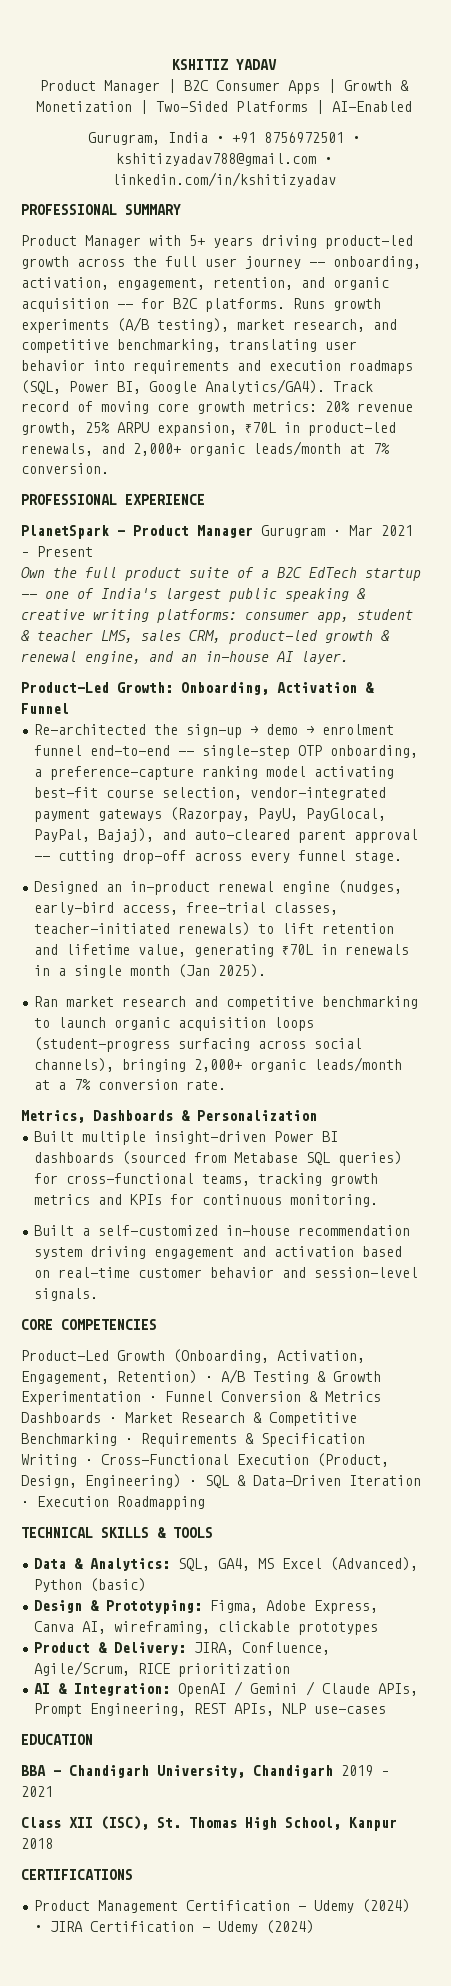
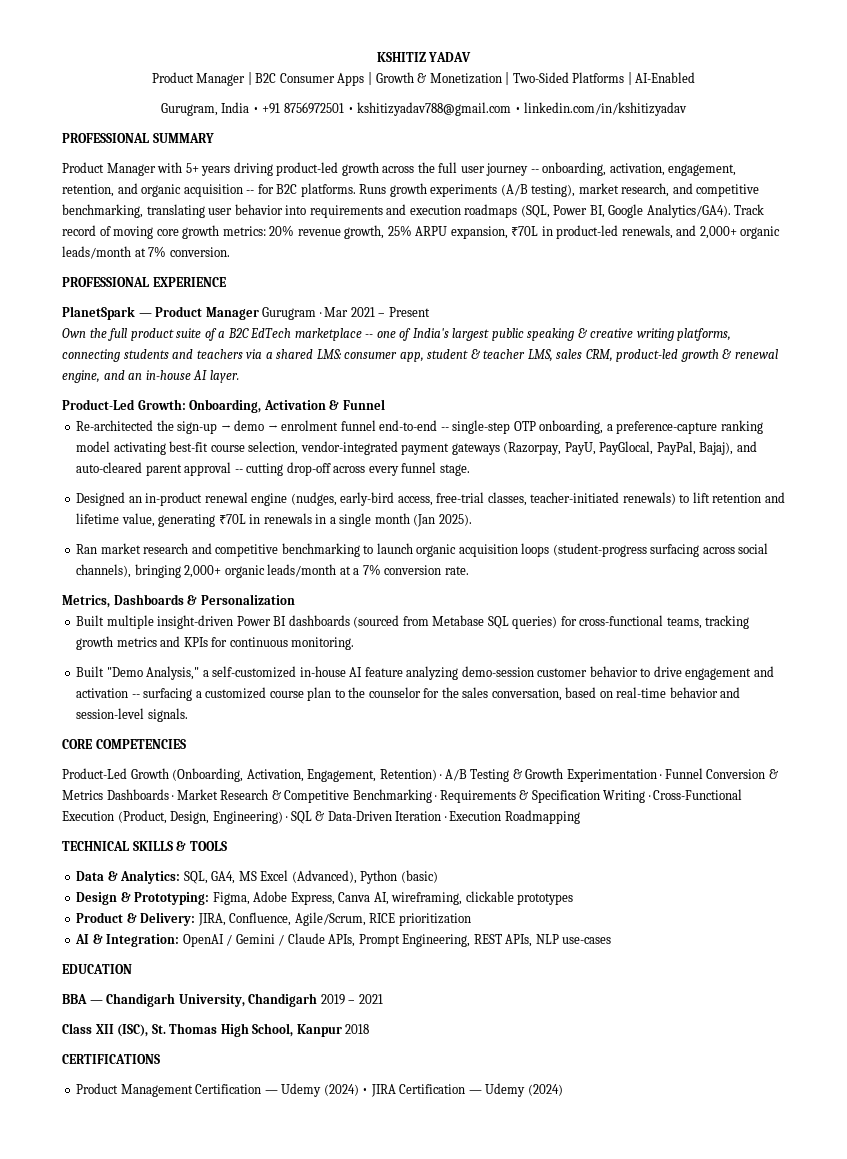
[365,568,421,581] startup -> [294,328,362,341] marketplace
[157,609,237,623] platforms: -> [677,328,732,341] [62,349,342,362] platforms, connecting students and teachers via a shared LMS:
(75, 1230) none -> [106,666,200,680] "Demo Analysis,"
[298,1225,411,1236] [34,1246,355,1259] recommendation system driving engagement and activation -> [349,666,774,680] [76,687,562,701] AI feature analyzing demo-session customer behavior to drive engagement and activation -- surfacing a customized course plan to the counselor for the sales conversation,
[138,1268,203,1278] customer -> (667, 692) none

